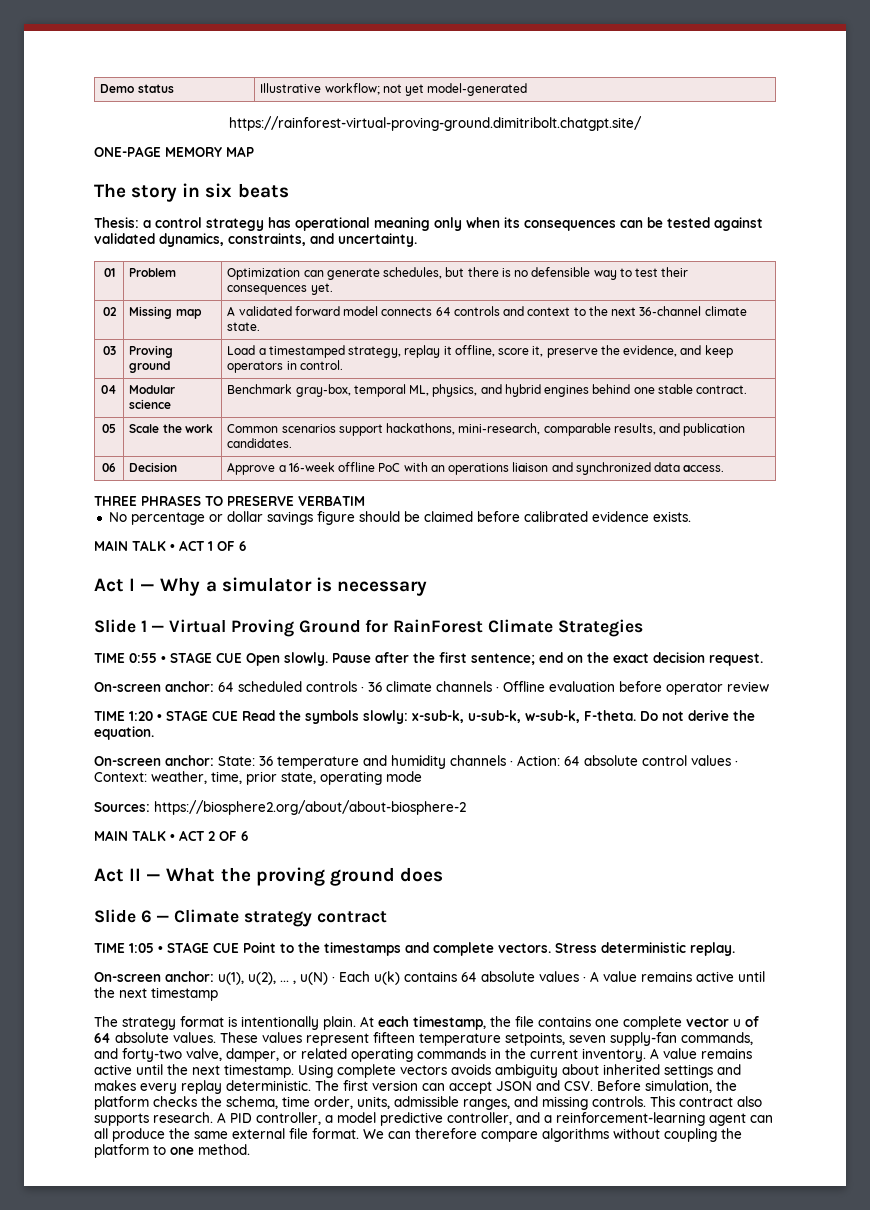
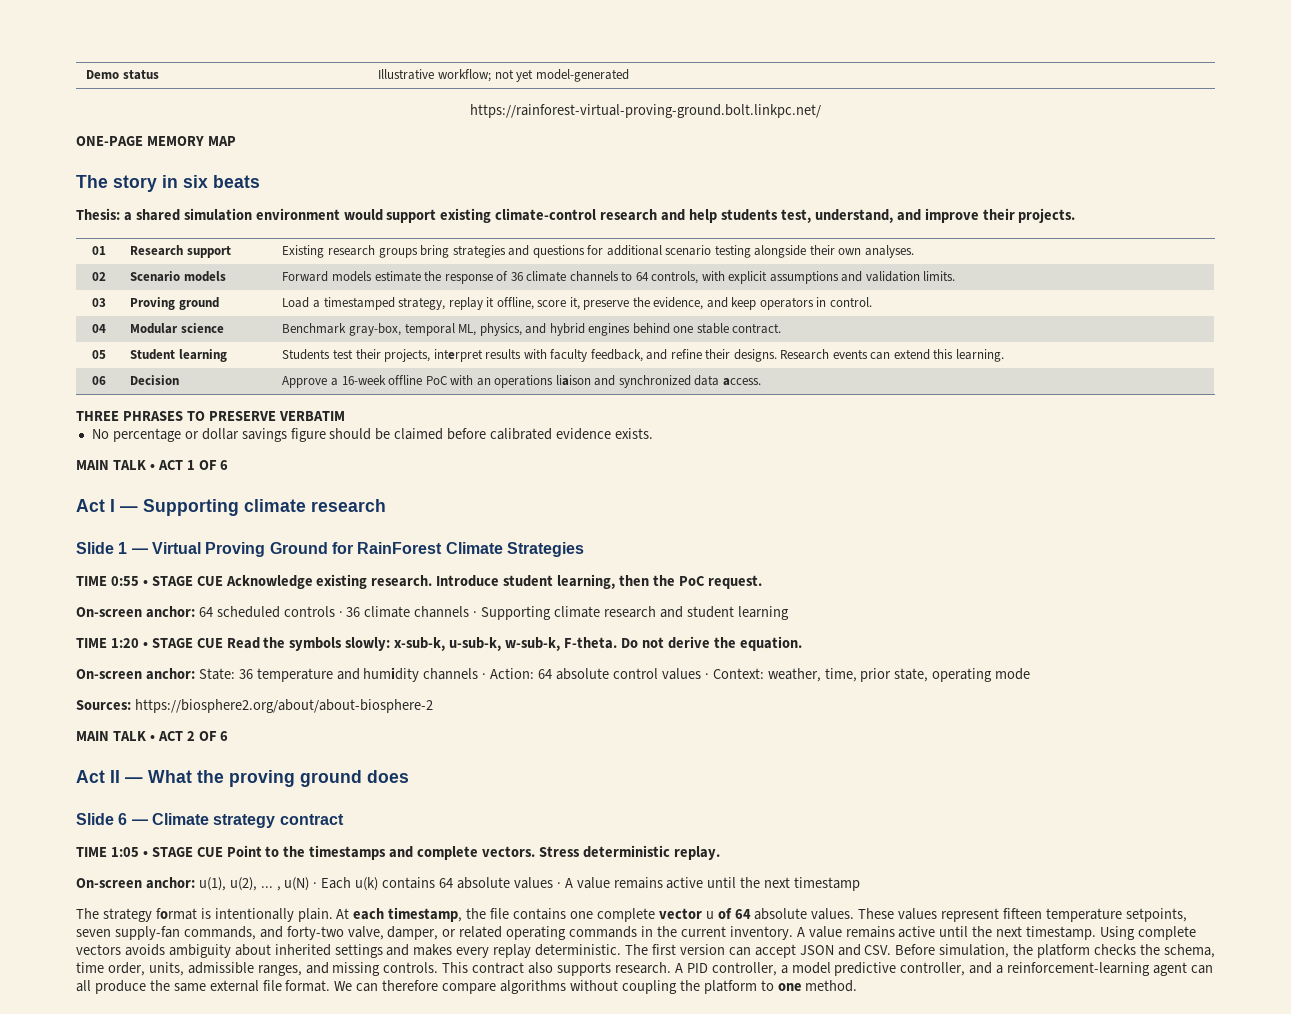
[229,116,642,131] https://rainforest-virtual-proving-ground.dimitribolt.chatgpt.site/ -> [470,104,821,118] https://rainforest-virtual-proving-ground.bolt.linkpc.net/
[155,217,763,231] [94,233,417,247] [103,268,115,277] [129,268,177,277] [227,267,689,280] [227,283,333,295] [102,307,117,316] [129,306,202,319] [227,306,747,316] [227,322,261,331] control strategy has operational meaning only when its consequences can be tested against validated dynamics, constraints, and uncertainty. // 01 | Problem | Optimization can generate schedules, but there is no defensible way to test their consequences yet. // 02 | Missing map | A validated forward model connects 64 controls and context to the next 36-channel climate state. -> [135,208,1076,223] [91,246,106,255] [130,245,231,258] [282,245,914,258] [91,272,106,281] [130,271,226,282] [282,271,956,284] shared simulation environment would support existing climate-control research and help students test, understand, and improve their projects. // 01 | Research support | Existing research groups bring strategies and questions for additional scenario testing alongside their own analyses. // 02 | Scenario models | Forward models estimate the response of 36 climate channels to 64 controls, with explicit assumptions and validation limits.
[129,424,213,433] [227,423,746,436] [227,438,293,448] Scale the work | Common scenarios support hackathons, mini-research, comparable results, and publication candidates. -> [130,349,227,362] [282,349,1004,362] Student learning | Students test their projects, interpret results with faculty feedback, and refine their designs. Research events can extend this learning.
[160,577,427,596] Why a simulator is necessary -> [143,499,386,516] Supporting climate research
[246,652,705,666] Open slowly. Pause after the first sentence; end on the exact decision -> [225,574,705,589] Acknowledge existing research. Introduce student learning, then the PoC
[503,681,769,695] Offline evaluation before operator review -> [481,606,789,620] Supporting climate research and student learning

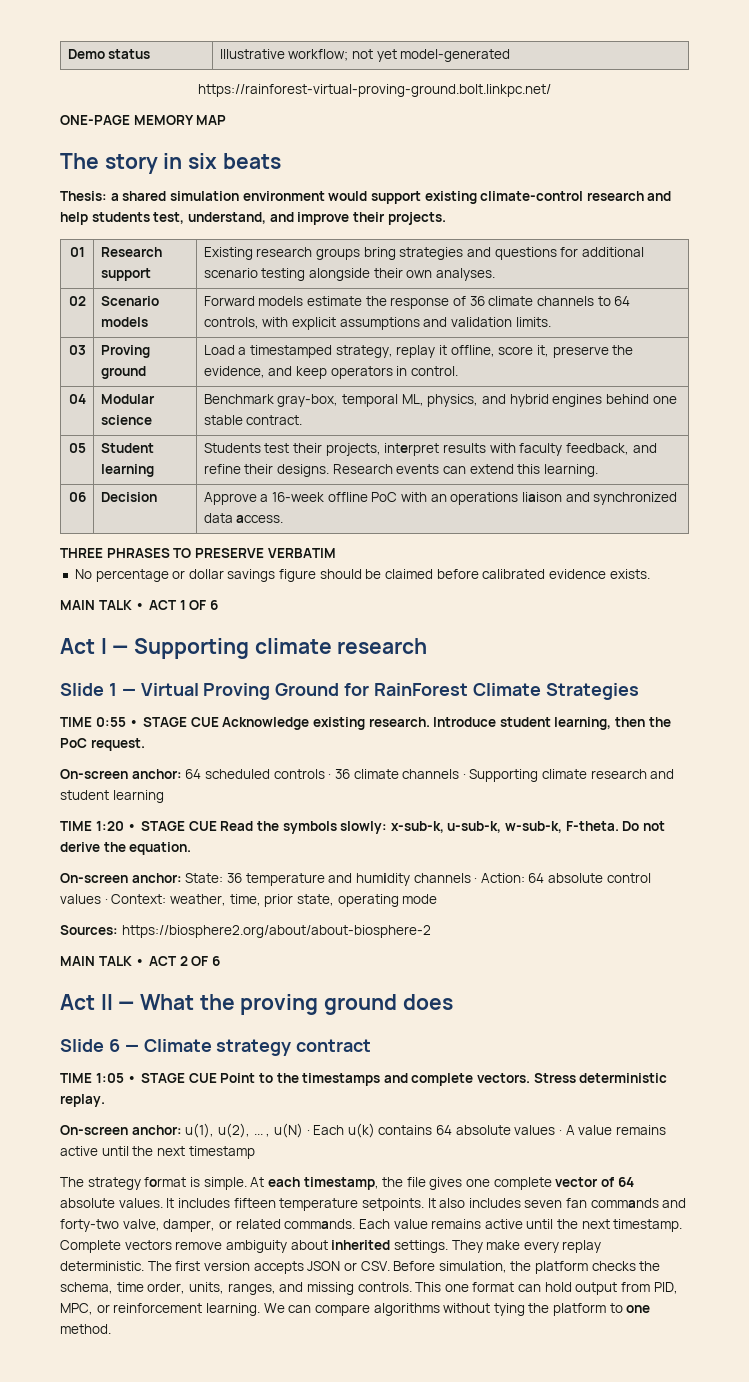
[214,908,333,922] intentionally plain. -> [203,1177,247,1190] simple.
[513,908,567,920] contains -> [429,1177,463,1190] gives
[705,911,714,919] u -> (599, 1182) none
[858,908,1187,922] [76,926,256,940] These values represent fifteen temperature setpoints, seven supply-fan commands, -> [166,1198,659,1211] It includes fifteen temperature setpoints. It also includes seven fan commands
[506,926,805,940] operating commands in the current inventory. A -> [284,1219,390,1229] commands. Each
[1100,926,1196,940] [76,944,453,958] Using complete vectors avoids ambiguity about inherited settings and makes -> [60,1240,521,1253] Complete vectors remove ambiguity about inherited settings. They make
[728,944,861,958] can accept JSON and -> [253,1261,357,1274] accepts JSON or
[187,962,254,974] admissible -> (224, 1288) none
[472,962,1213,976] [76,980,331,994] contract also supports research. A PID controller, a model predictive controller, and a reinforcement-learning agent can all produce the same external file format. -> [444,1282,678,1295] [60,1303,260,1316] one format can hold output from PID, MPC, or reinforcement learning.
[382,980,439,991] therefore -> (312, 1309) none
[621,980,677,994] coupling -> [493,1303,525,1316] tying

